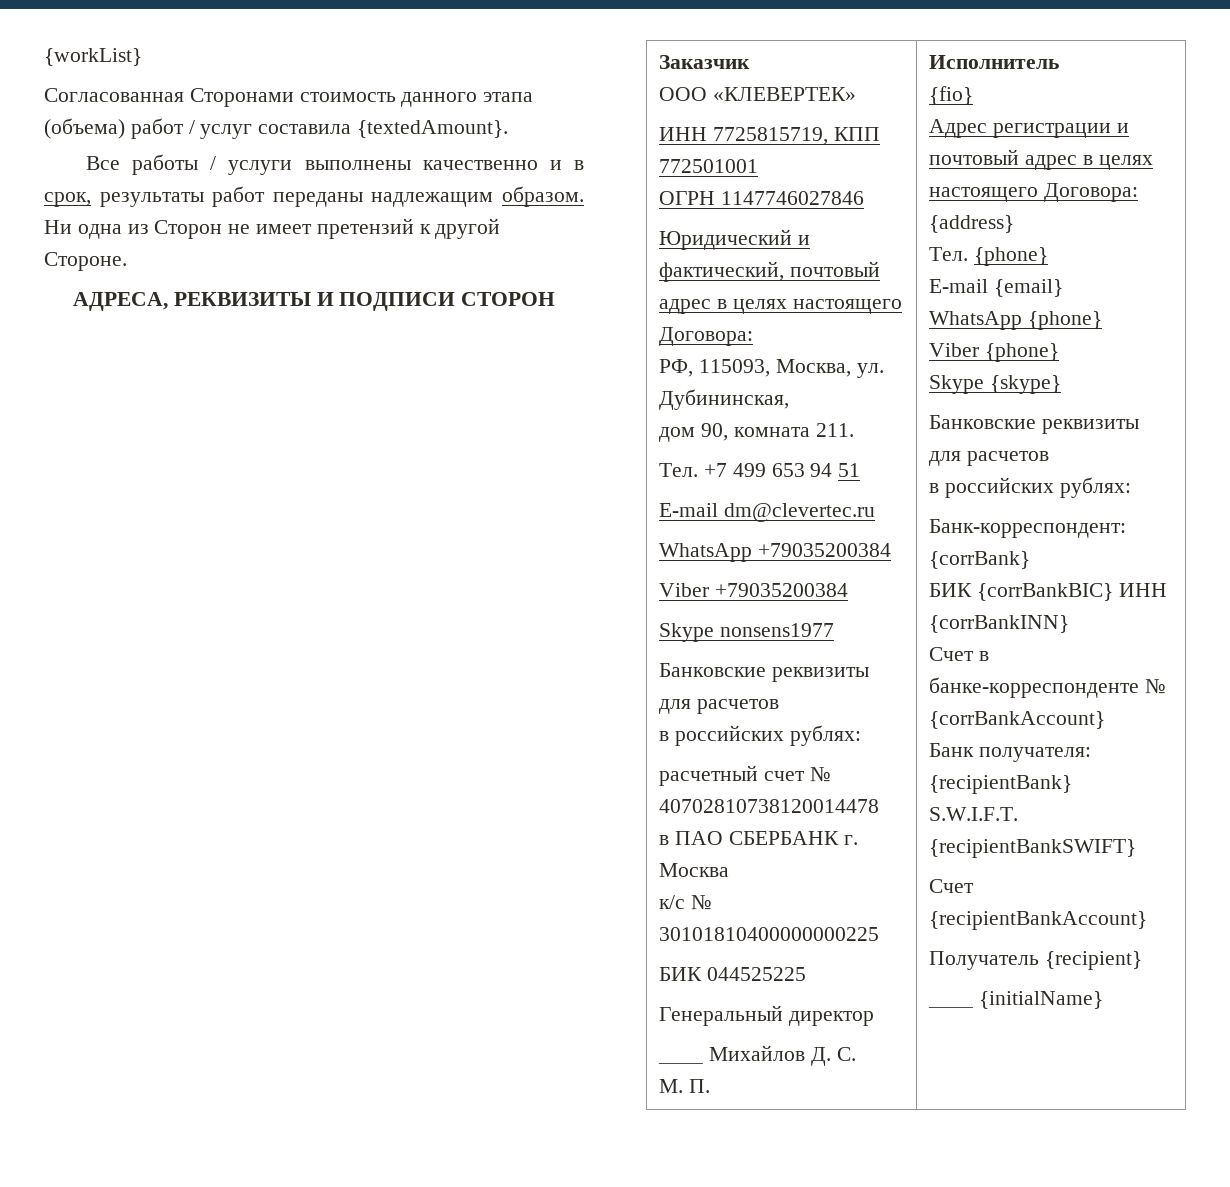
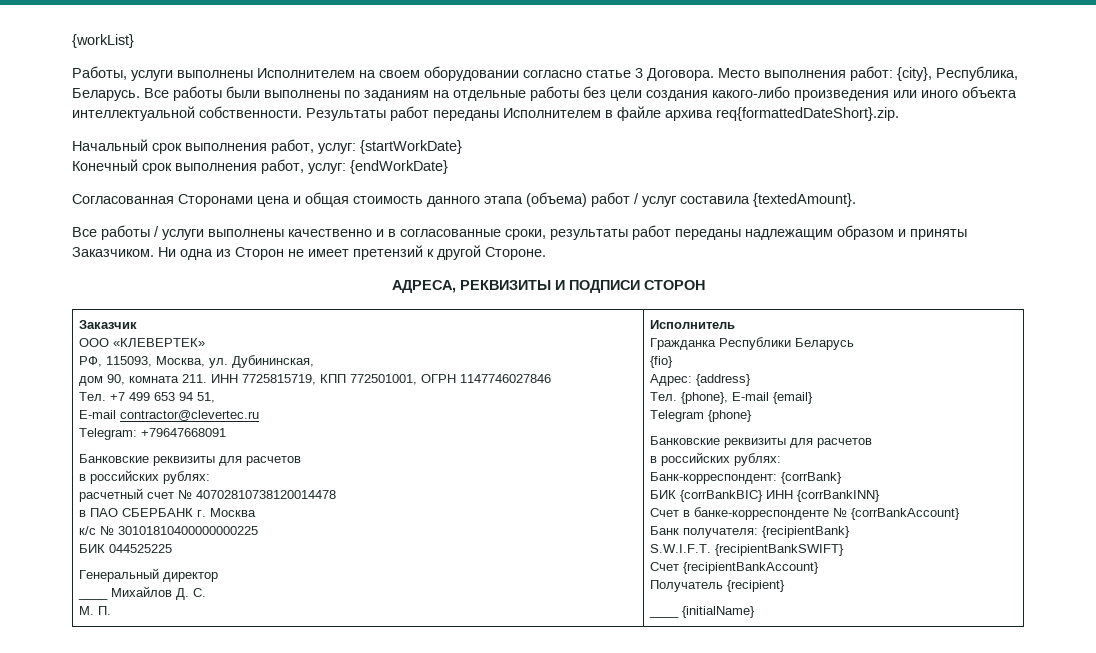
(142, 57) none -> [72,66,1018,81] [72,86,1017,101] [72,106,899,121] [72,139,462,154] [72,159,448,174] // Работы, услуги выполнены Исполнителем на своем оборудовании согласно статье 3 Договора. Место выполнения работ: {city}, Республика, Беларусь. Все работы были выполнены по заданиям на отдельные работы без цели создания какого-либо произведения или иного объекта интеллектуальной собственности. Результаты работ переданы Исполнителем в файле архива req{formattedDateShort}.zip. // Начальный срок выполнения работ, услуг: {startWorkDate} // Конечный срок выполнения работ, услуг: {endWorkDate}
(294, 97) none -> [257,192,349,207] цена и общая
[44,192,91,207] срок, -> [400,229,546,240] согласованные сроки,
[502,186,584,207] образом. -> [837,225,967,240] [72,247,154,257] образом и приняты Заказчиком.
[659,127,880,145] [659,159,759,173] [659,191,864,205] [659,229,810,250] [659,261,880,282] [659,299,902,314] [659,327,754,346] // ИНН 7725815719, КПП 772501001 // ОГРН 1147746027846 // Юридический и фактический, почтовый адрес в целях настоящего Договора: -> (206, 342) none
(854, 430) none -> [211,374,552,385] ИНН 7725815719, КПП 772501001, ОГРН 1147746027846
[838,463,861,477] [659,503,875,522] [659,543,891,562] [659,583,848,597] [659,623,834,642] 51 // E-mail dm@clevertec.ru // WhatsApp +79035200384 // Viber +79035200384 // Skype nonsens1977 -> [197,392,216,403] [79,410,260,421] [79,428,227,440] 51, // E-mail contractor@clevertec.ru // Telegram: +79647668091
[929,86,974,105] [929,119,1129,138] [929,149,1153,170] [929,183,1138,202] {fio} // Адрес регистрации и почтовый адрес в целях настоящего Договора: -> [650,337,855,350] [650,356,674,368] [650,374,693,386] Гражданка Республики Беларусь // {fio} // Адрес:
[973,247,1048,266] {phone} // -> [681,392,729,404] {phone},
[929,311,1102,330] [929,343,1059,362] [929,375,1061,394] WhatsApp {phone} // Viber {phone} // Skype {skype} -> [650,410,753,422] Telegram {phone}

